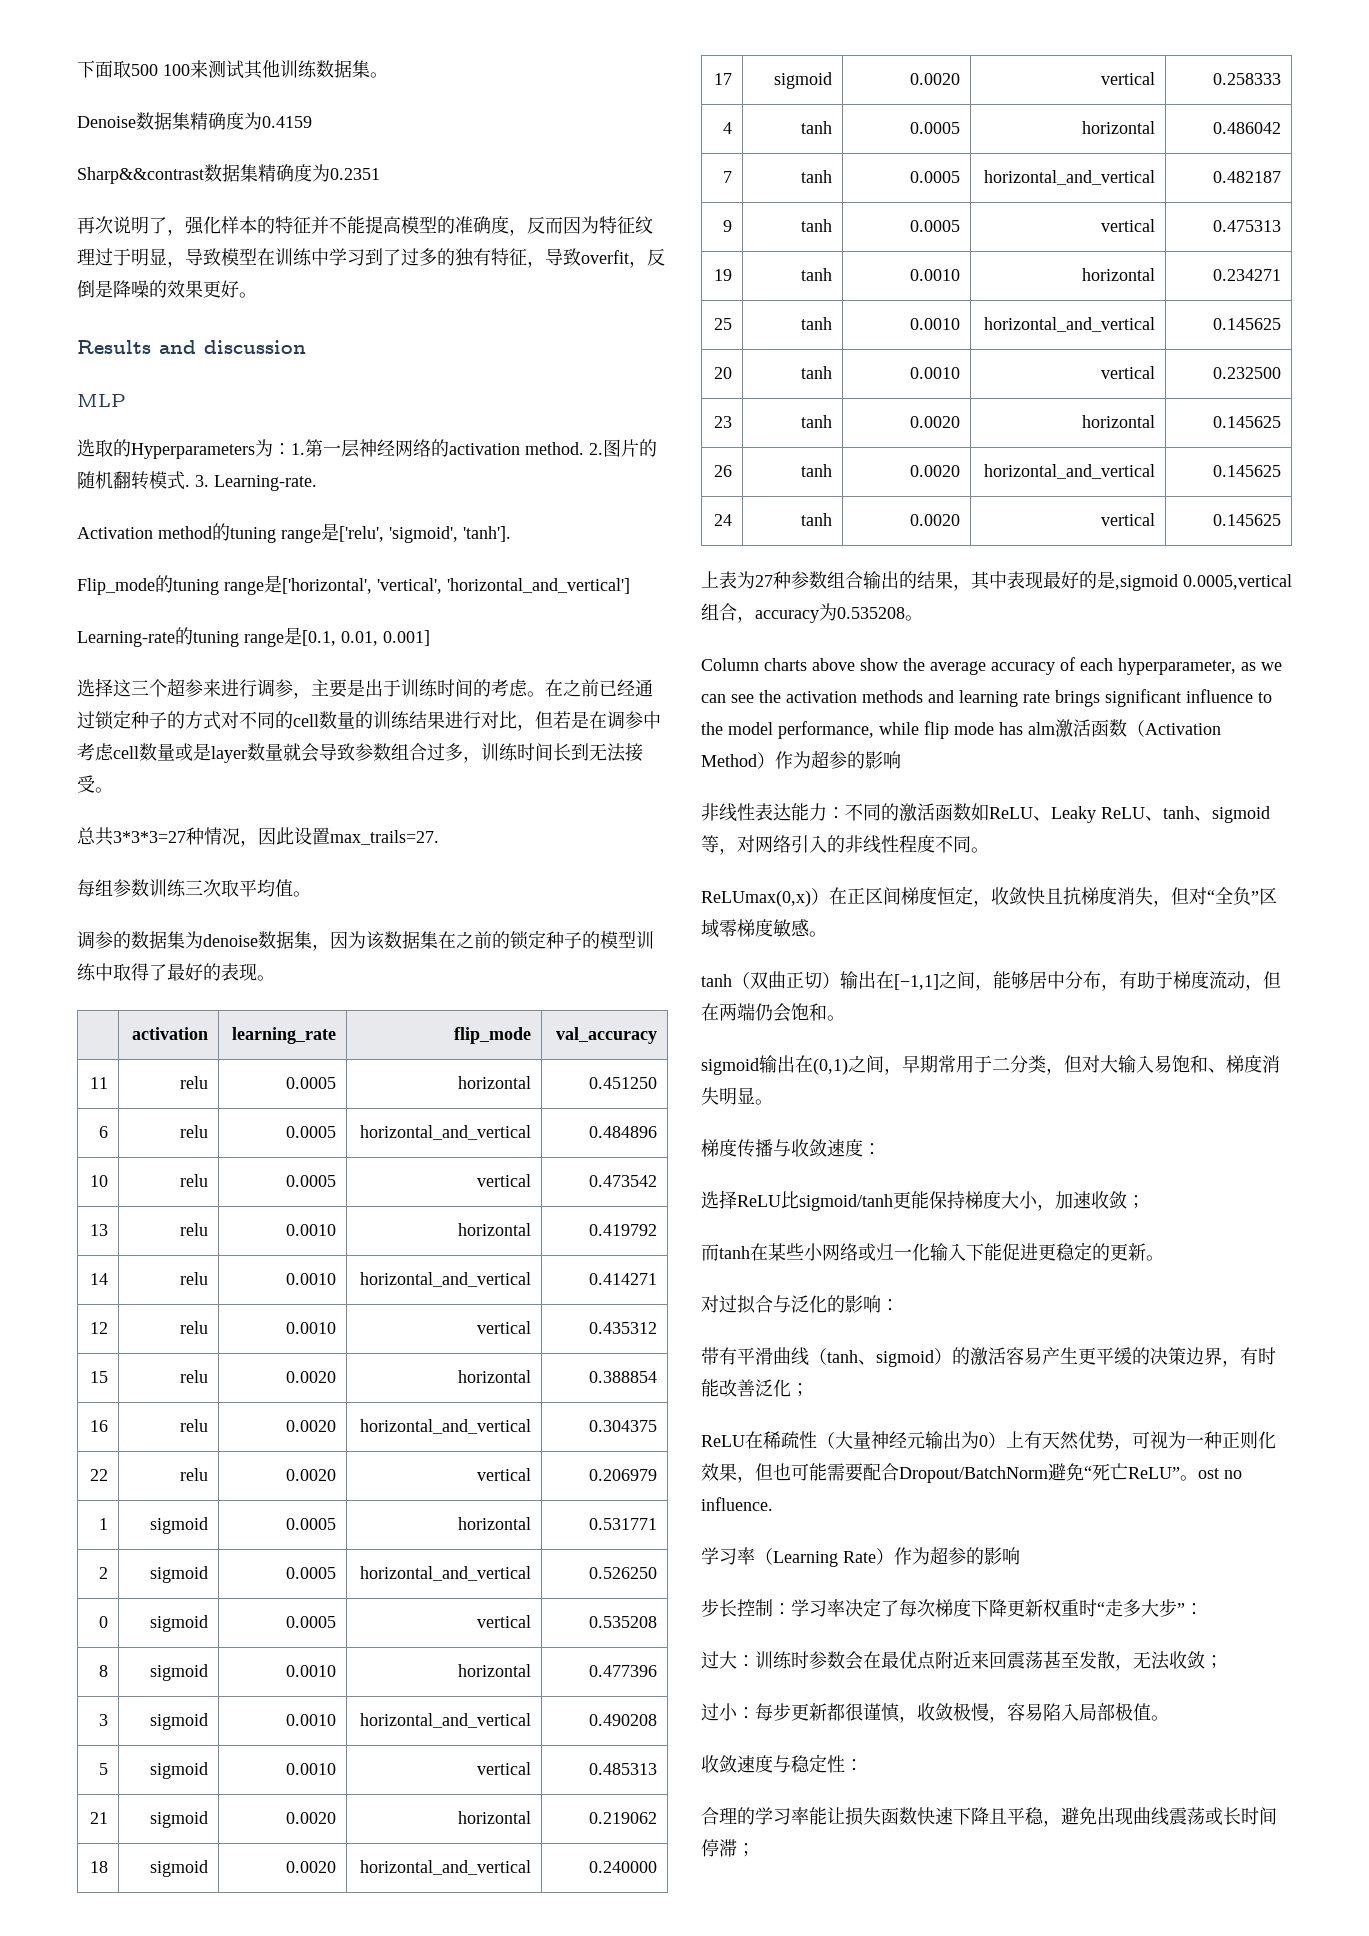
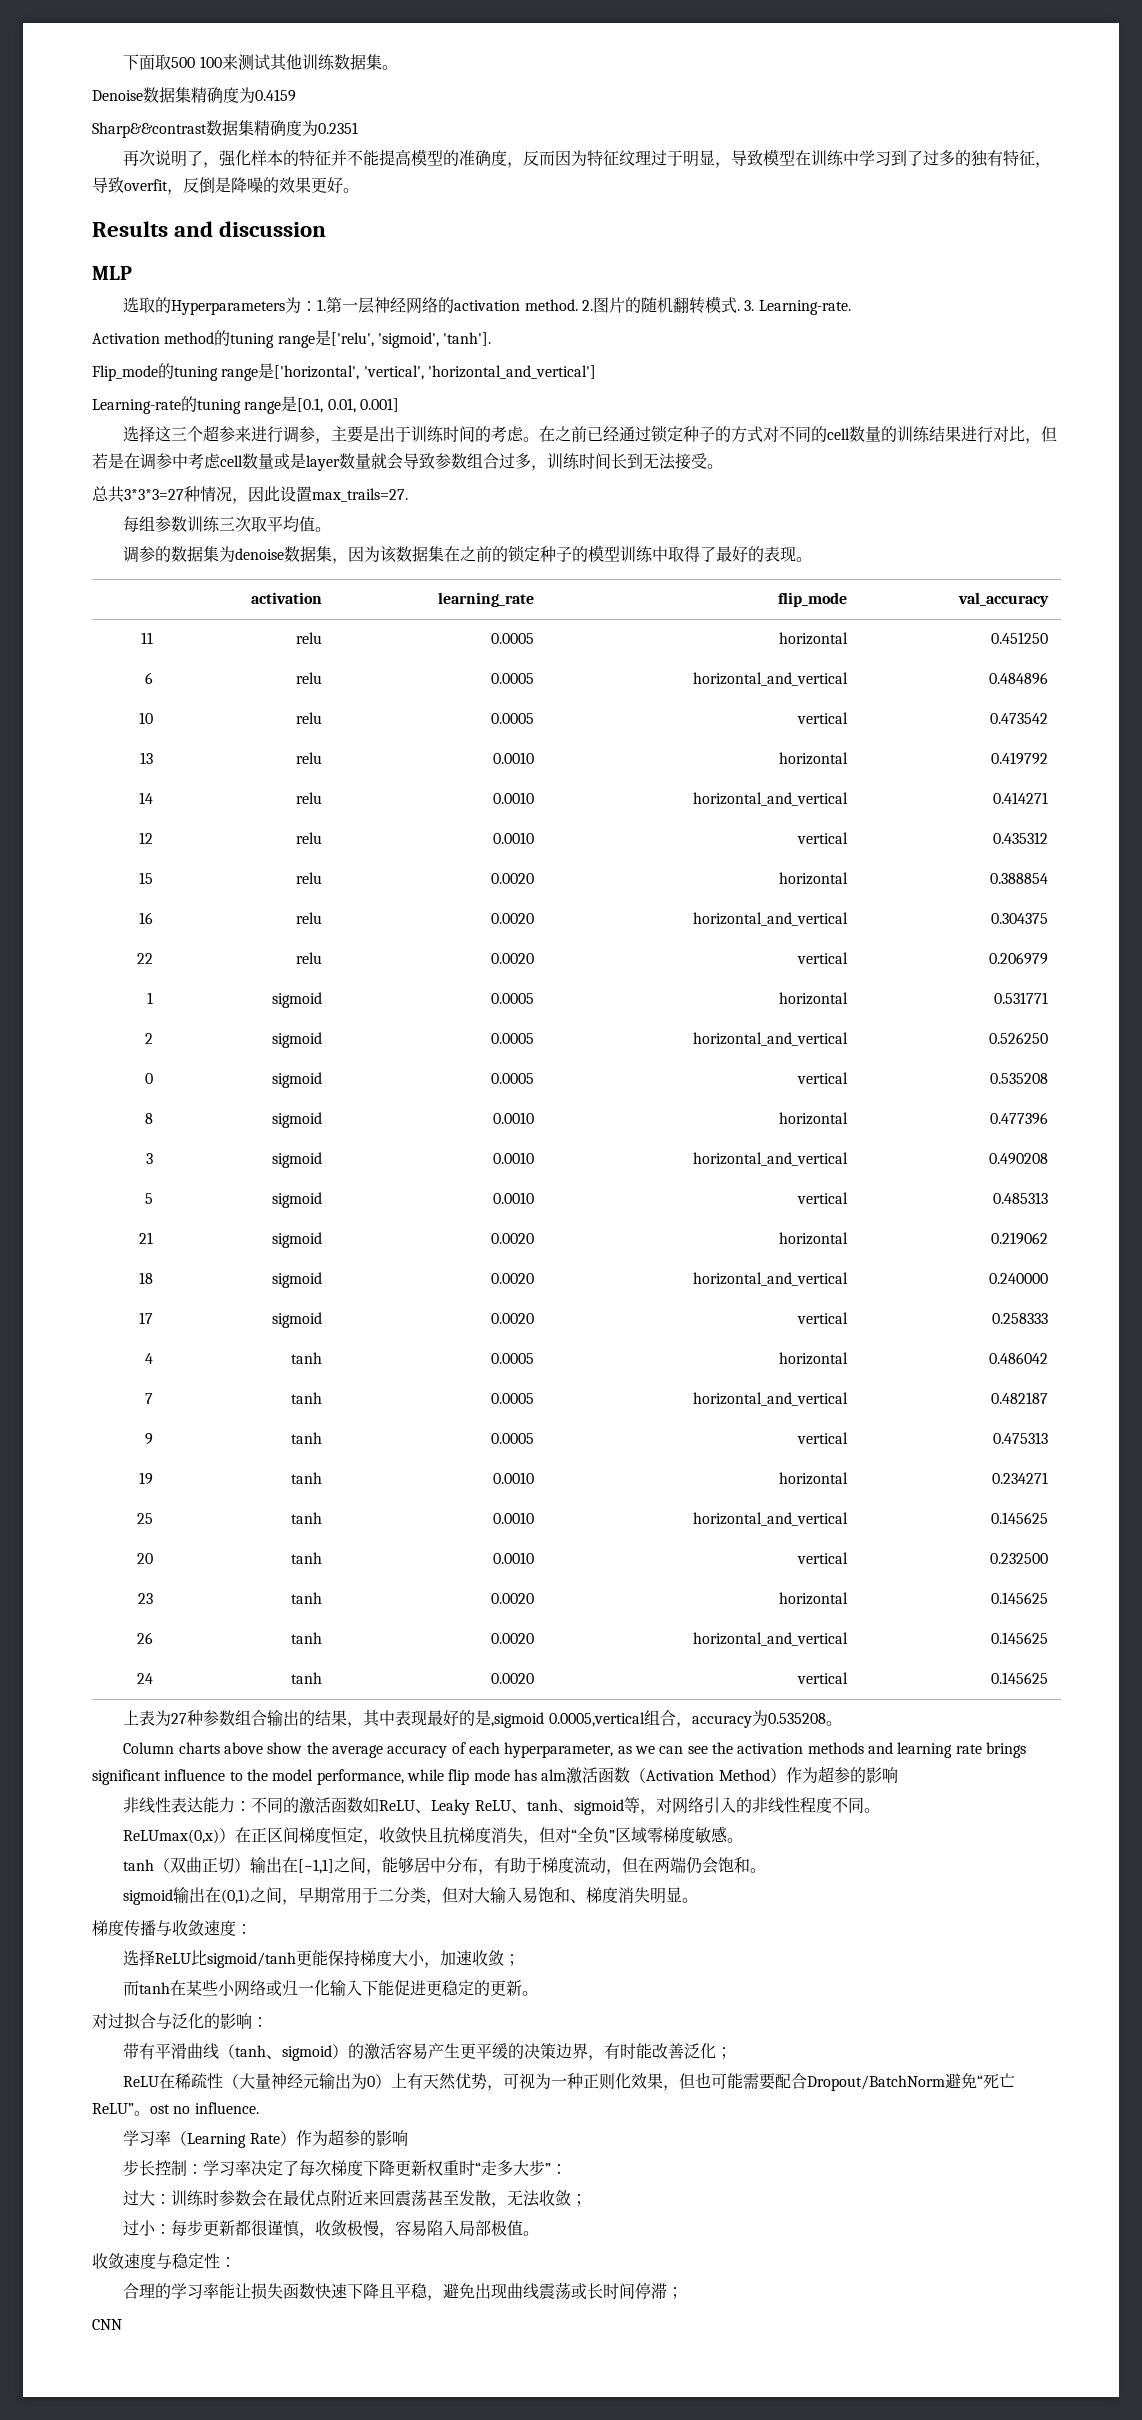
(755, 1850) none -> [92,2319,122,2330] // CNN

